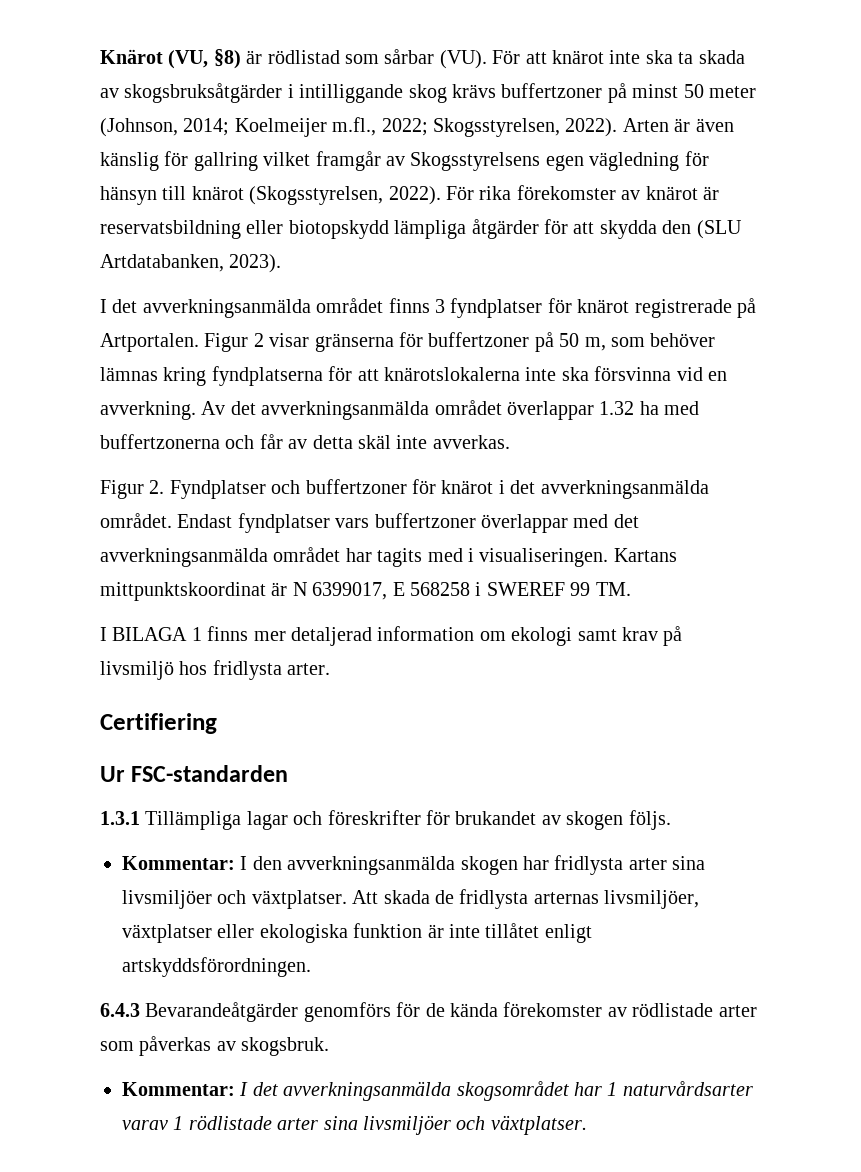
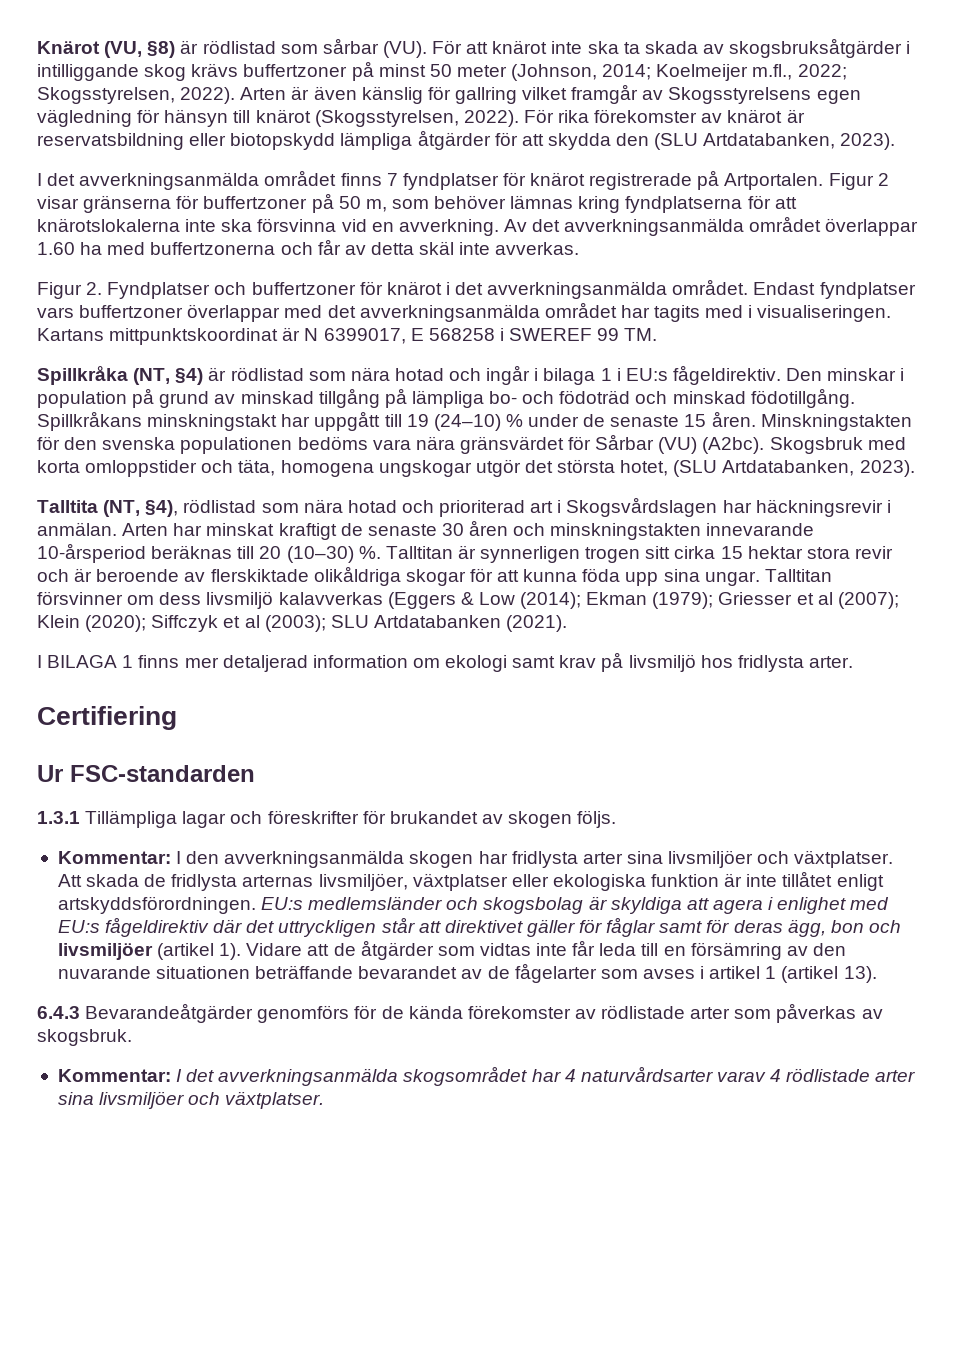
[435,299,445,313] 3 -> [386,173,398,186] 7
[599,401,635,415] 1.32 -> [37,242,75,255] 1.60
(631, 589) none -> [37,365,905,385] [37,388,855,408] [37,411,912,431] [37,434,906,454] [37,459,915,477] [37,497,891,517] [37,520,815,540] [37,543,893,563] [37,566,832,586] [37,591,899,609] [37,615,568,632] // Spillkråka (NT, §4) är rödlistad som nära hotad och ingår i bilaga 1 i EU:s fågeldirektiv. Den minskar i population på grund av minskad tillgång på lämpliga bo- och födoträd och minskad födotillgång. Spillkråkans minskningstakt har uppgått till 19 (24–10) % under de senaste 15 åren. Minskningstakten för den svenska populationen bedöms vara nära gränsvärdet för Sårbar (VU) (A2bc). Skogsbruk med korta omloppstider och täta, homogena ungskogar utgör det största hotet, (SLU Artdatabanken, 2023). // Talltita (NT, §4), rödlistad som nära hotad och prioriterad art i Skogsvårdslagen har häckningsrevir i anmälan. Arten har minskat kraftigt de senaste 30 åren och minskningstakten innevarande 10-årsperiod beräknas till 20 (10–30) %. Talltitan är synnerligen trogen sitt cirka 15 hektar stora revir och är beroende av flerskiktade olikåldriga skogar för att kunna föda upp sina ungar. Talltitan försvinner om dess livsmiljö kalavverkas (Eggers & Low (2014); Ekman (1979); Griesser et al (2007); Klein (2020); Siffczyk et al (2003); SLU Artdatabanken (2021).
(311, 967) none -> [261,896,890,914] [57,917,901,937] [57,940,846,960] [57,963,877,983] EU:s medlemsländer och skogsbolag är skyldiga att agera i enlighet med EU:s fågeldirektiv där det uttryckligen står att direktivet gäller för fåglar samt för deras ägg, bon och livsmiljöer (artikel 1). Vidare att de åtgärder som vidtas inte får leda till en försämring av den nuvarande situationen beträffande bevarandet av de fågelarter som avses i artikel 1 (artikel 13).
[607,1082,618,1096] 1 -> [564,1069,576,1082] 4
[173,1116,184,1130] 1 -> [770,1069,782,1082] 4

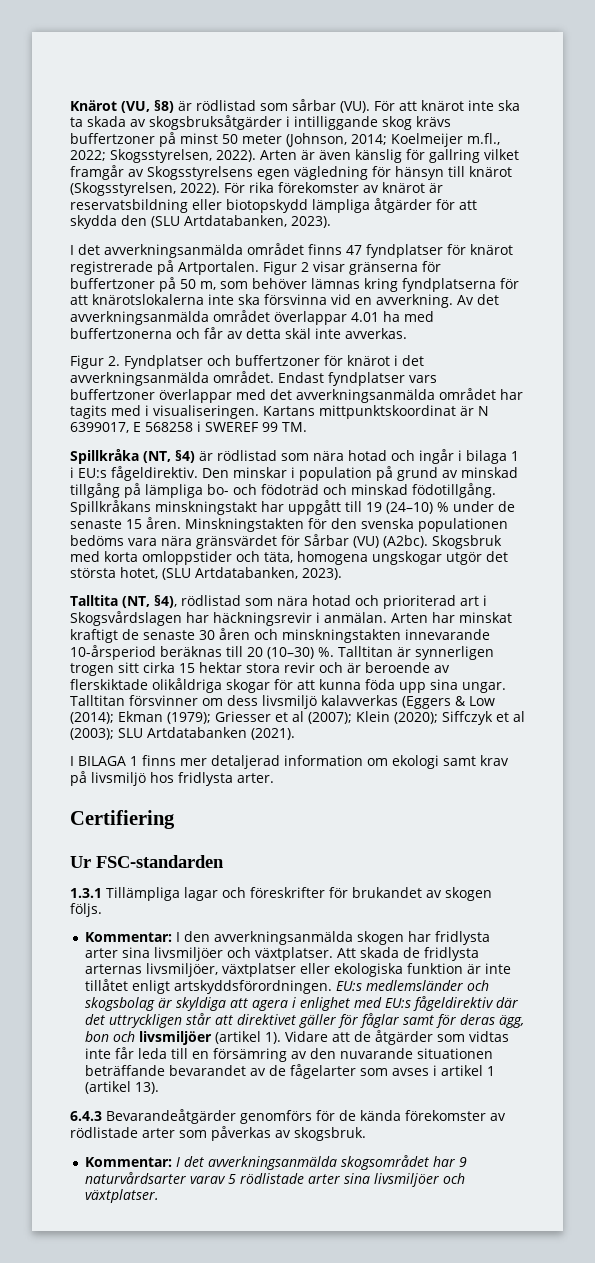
[386,173,398,186] 7 -> [346,245,362,255] 47
[37,242,75,255] 1.60 -> [351,312,379,322] 4.01
[564,1069,576,1082] 4 -> [458,1157,467,1167] 9
[770,1069,782,1082] 4 -> [227,1174,236,1184] 5

